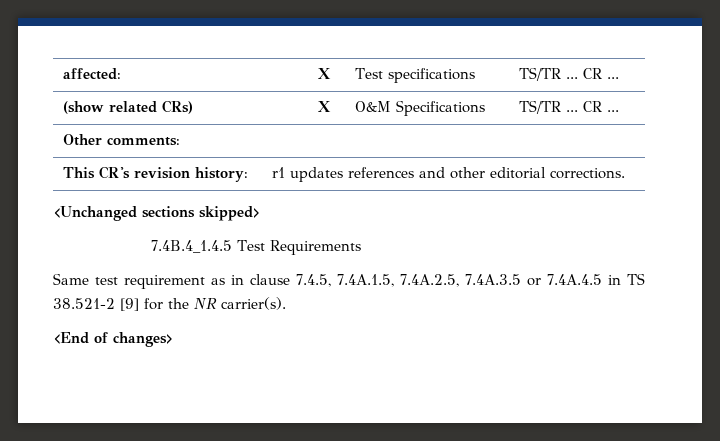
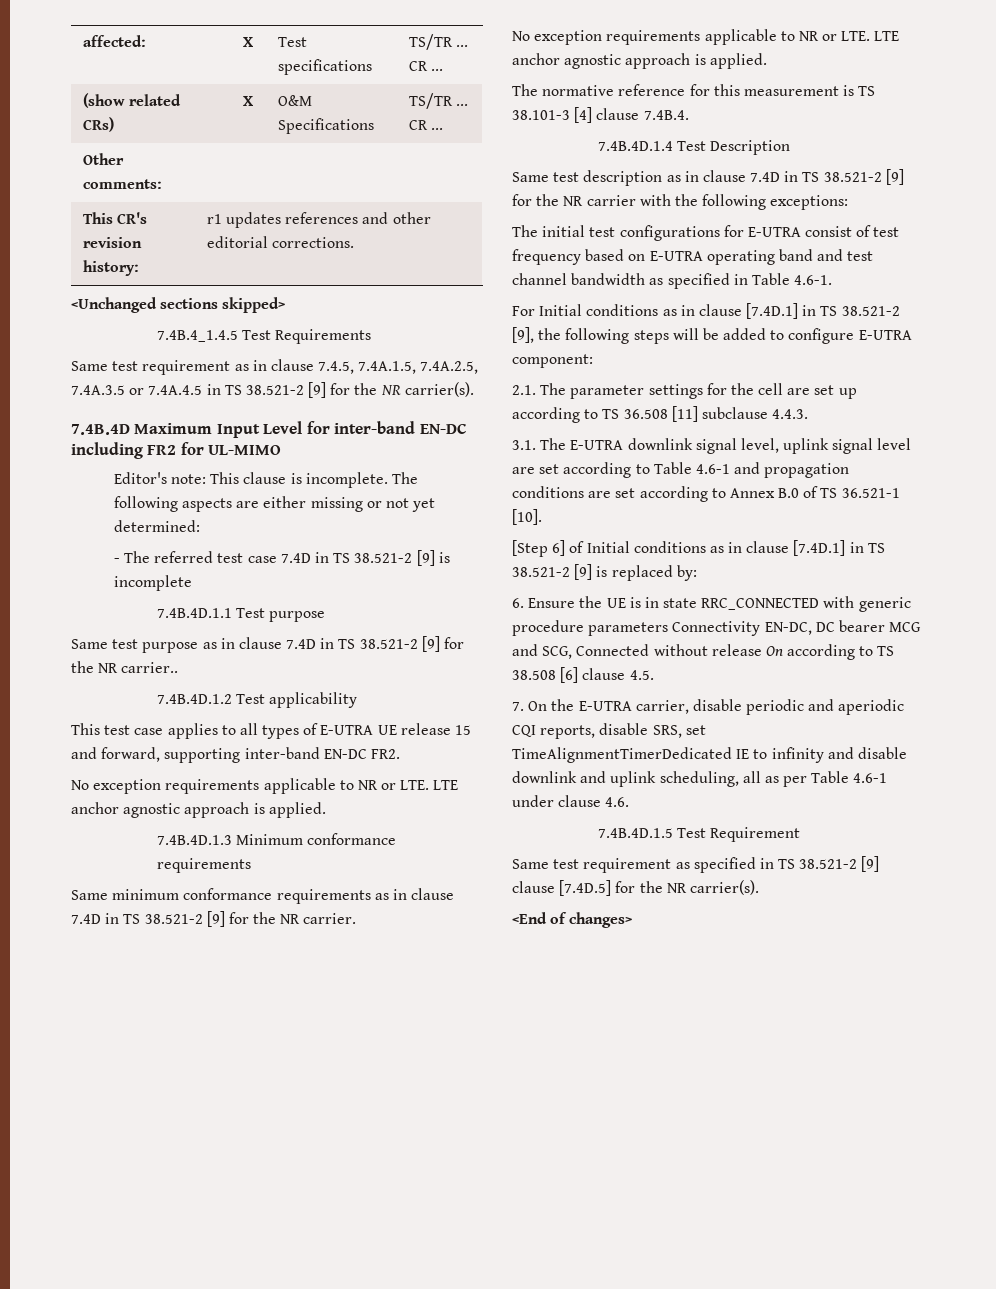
(286, 303) none -> [71,421,467,438] [71,442,282,459] [113,472,419,488] [113,496,436,512] [113,520,200,532] [113,550,450,566] [113,575,192,591] [156,608,326,622] [71,636,465,653] [71,661,179,673] [156,692,358,708] [71,723,472,739] [71,747,400,763] [71,778,459,794] [71,802,326,818] [156,833,397,845] [156,858,251,873] [71,888,455,904] [71,911,357,927] [512,29,900,45] [512,53,767,69] [512,84,876,96] [512,107,689,123] [597,140,791,155] [512,169,904,186] [512,194,849,210] [512,225,900,241] [512,249,874,265] [512,273,833,289] [512,303,900,319] [512,327,912,344] [512,354,593,368] [512,383,857,399] [512,406,809,423] [512,438,912,454] [512,462,850,478] [512,486,900,502] [512,509,542,525] [512,540,885,557] [512,564,697,581] [512,596,911,612] [512,620,922,636] [512,644,895,660] [512,667,654,683] [512,699,905,715] [512,723,706,739] [512,747,907,763] [512,771,888,787] [512,795,630,807] [597,827,801,842] [512,856,880,873] [512,880,759,896] // 7.4B.4D Maximum Input Level for inter-band EN-DC including FR2 for UL-MIMO // Editor's note: This clause is incomplete. The following aspects are either missing or not yet determined: // - The referred test case 7.4D in TS 38.521-2 [9] is incomplete // 7.4B.4D.1.1 Test purpose // Same test purpose as in clause 7.4D in TS 38.521-2 [9] for the NR carrier.. // 7.4B.4D.1.2 Test applicability // This test case applies to all types of E-UTRA UE release 15 and forward, supporting inter-band EN-DC FR2. // No exception requirements applicable to NR or LTE. LTE anchor agnostic approach is applied. // 7.4B.4D.1.3 Minimum conformance requirements // Same minimum conformance requirements as in clause 7.4D in TS 38.521-2 [9] for the NR carrier. // No exception requirements applicable to NR or LTE. LTE anchor agnostic approach is applied. // The normative reference for this measurement is TS 38.101-3 [4] clause 7.4B.4. // 7.4B.4D.1.4 Test Description // Same test description as in clause 7.4D in TS 38.521-2 [9] for the NR carrier with the following exceptions: // The initial test configurations for E-UTRA consist of test frequency based on E-UTRA operating band and test channel bandwidth as specified in Table 4.6-1. // For Initial conditions as in clause [7.4D.1] in TS 38.521-2 [9], the following steps will be added to configure E-UTRA component: // 2.1. The parameter settings for the cell are set up according to TS 36.508 [11] subclause 4.4.3. // 3.1. The E-UTRA downlink signal level, uplink signal level are set according to Table 4.6-1 and propagation conditions are set according to Annex B.0 of TS 36.521-1 [10]. // [Step 6] of Initial conditions as in clause [7.4D.1] in TS 38.521-2 [9] is replaced by: // 6. Ensure the UE is in state RRC_CONNECTED with generic procedure parameters Connectivity EN-DC, DC bearer MCG and SCG, Connected without release On according to TS 38.508 [6] clause 4.5. // 7. On the E-UTRA carrier, disable periodic and aperiodic CQI reports, disable SRS, set TimeAlignmentTimerDedicated IE to infinity and disable downlink and uplink scheduling, all as per Table 4.6-1 under clause 4.6. // 7.4B.4D.1.5 Test Requirement // Same test requirement as specified in TS 38.521-2 [9] clause [7.4D.5] for the NR carrier(s).

